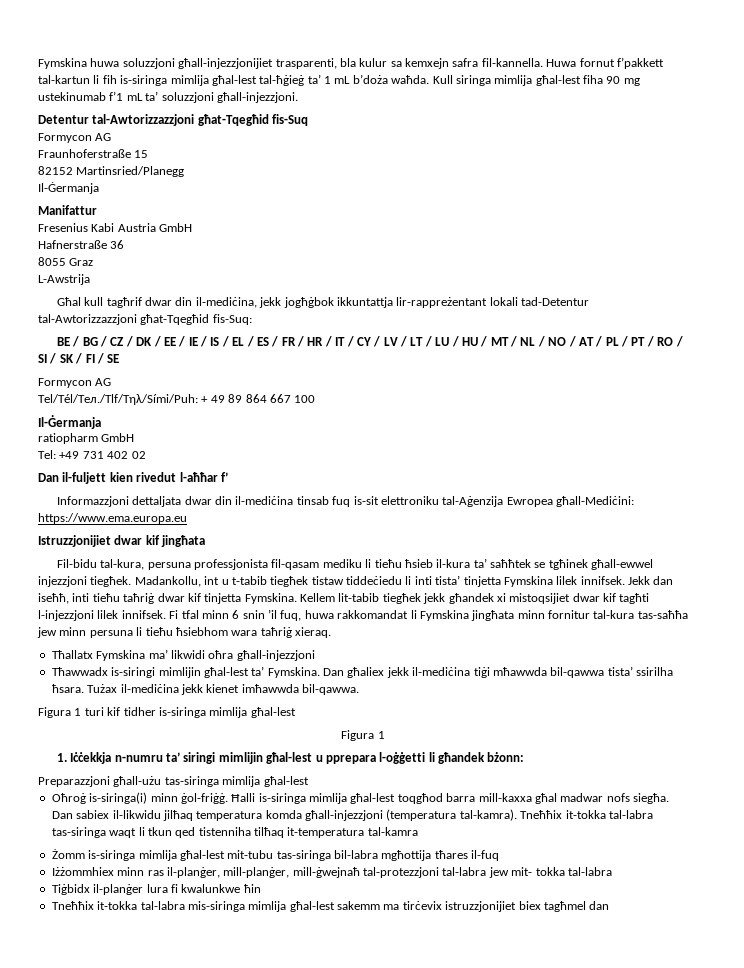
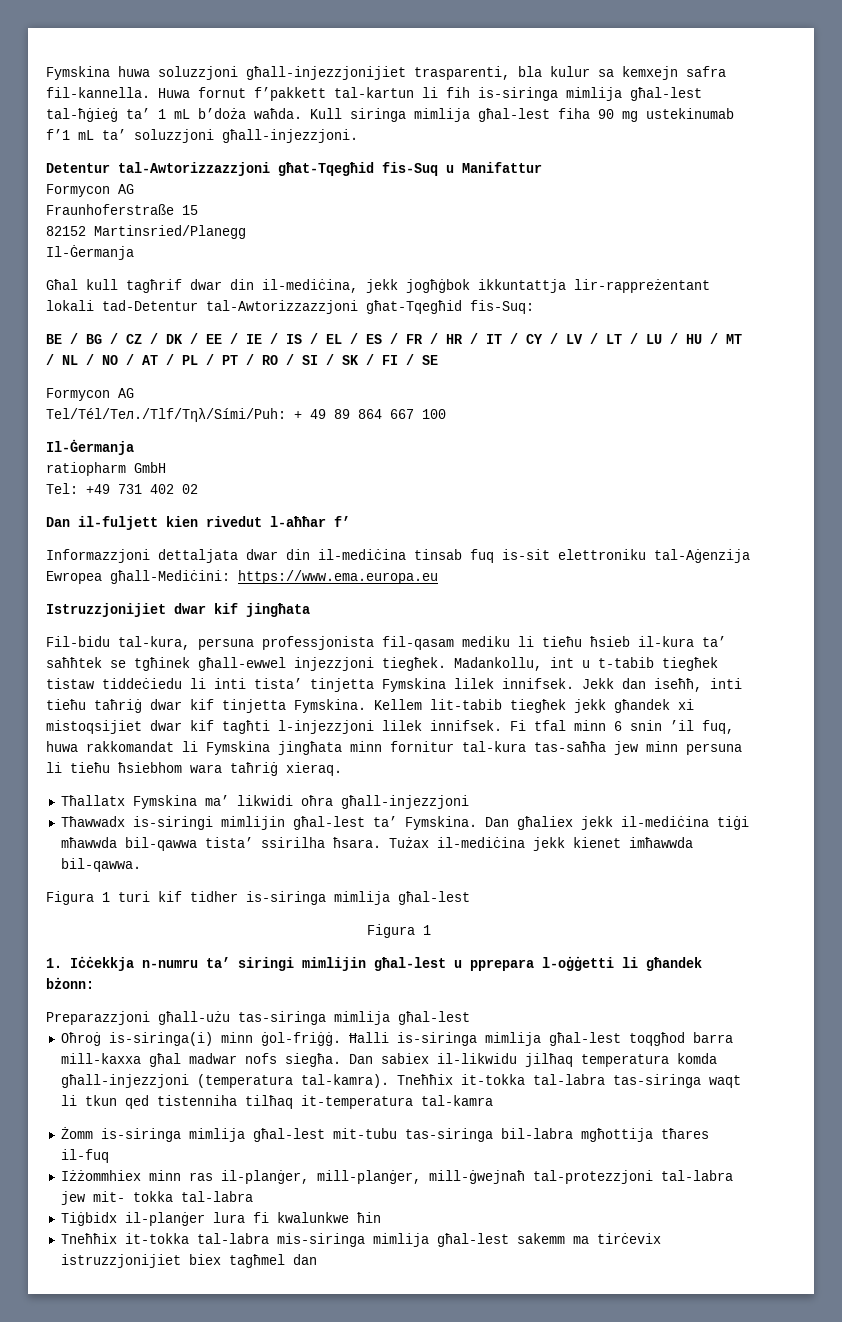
(309, 120) none -> [446,162,542,173] u Manifattur
[38,205,97,215] [38,223,193,232] [38,240,125,249] [38,257,94,266] [38,274,90,285] // Manifattur // Fresenius Kabi Austria GmbH // Hafnerstraße 36 // 8055 Graz // L-Awstrija -> (134, 252) none

